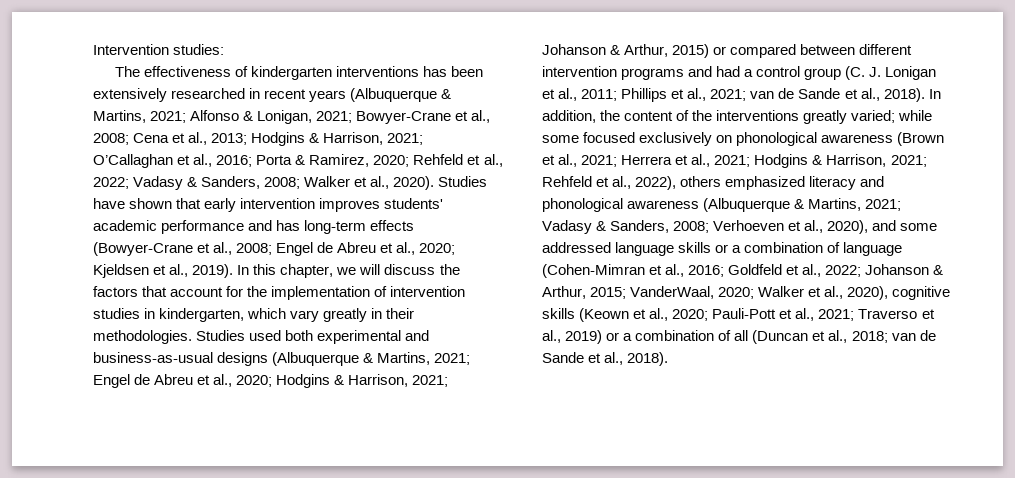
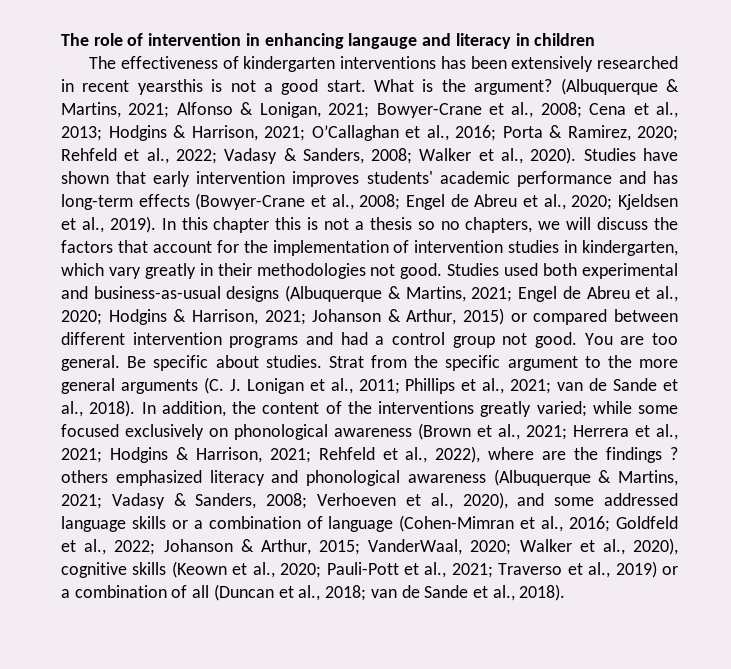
[93,44,225,55] Intervention studies: -> [61,33,596,49] The role of intervention in enhancing langauge and literacy in children
[309,90,347,102] years -> [137,79,553,95] yearsthis is not a good start. What is the argument?
[280,264,334,278] chapter, -> [213,217,533,233] chapter this is not a thesis so no chapters,
[93,330,192,344] methodologies. -> [256,263,443,279] methodologies not good.
(842, 74) none -> [502,332,678,348] [61,355,678,371] [61,378,198,394] not good. You are too general. Be specific about studies. Strat from the specific argument to the more general arguments
(677, 183) none -> [488,447,678,463] where are the findings ?

